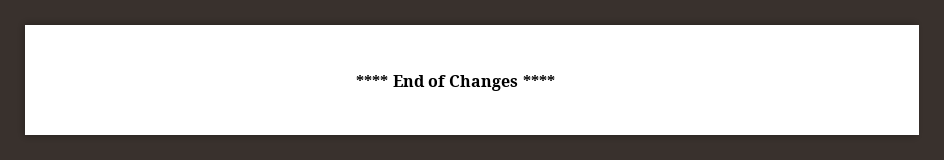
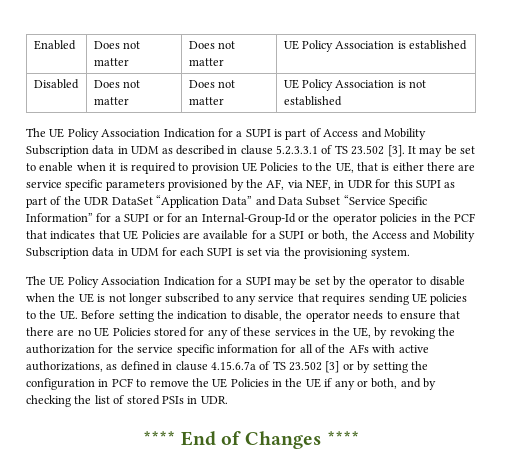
(356, 81) none -> [33,40,76,50] [93,41,141,49] [93,58,129,66] [188,41,236,49] [188,58,224,66] [283,40,468,52] [33,79,79,89] [93,80,141,88] [93,97,129,105] [188,80,236,88] [188,97,224,105] [283,79,427,91] [283,96,342,106] [26,128,426,140] [26,145,475,157] [26,162,476,174] [26,179,456,191] [26,195,428,208] [26,213,476,225] [26,230,475,242] [26,247,410,259] [26,276,465,288] [26,293,468,305] [26,310,461,322] [26,327,455,339] [26,344,429,356] [26,361,428,373] [26,378,436,390] [26,395,228,407] Enabled | Does not matter | Does not matter | UE Policy Association is established // Disabled | Does not matter | Does not matter | UE Policy Association is not established // The UE Policy Association Indication for a SUPI is part of Access and Mobility Subscription data in UDM as described in clause 5.2.3.3.1 of TS 23.502 [3]. It may be set to enable when it is required to provision UE Policies to the UE, that is either there are service specific parameters provisioned by the AF, via NEF, in UDR for this SUPI as part of the UDR DataSet “Application Data” and Data Subset “Service Specific Information” for a SUPI or for an Internal-Group-Id or the operator policies in the PCF that indicates that UE Policies are available for a SUPI or both, the Access and Mobility Subscription data in UDM for each SUPI is set via the provisioning system. // The UE Policy Association Indication for a SUPI may be set by the operator to disable when the UE is not longer subscribed to any service that requires sending UE policies to the UE. Before setting the indication to disable, the operator needs to ensure that there are no UE Policies stored for any of these services in the UE, by revoking the authorization for the service specific information for all of the AFs with active authorizations, as defined in clause 4.15.6.7a of TS 23.502 [3] or by setting the configuration in PCF to remove the UE Policies in the UE if any or both, and by checking the list of stored PSIs in UDR. //

